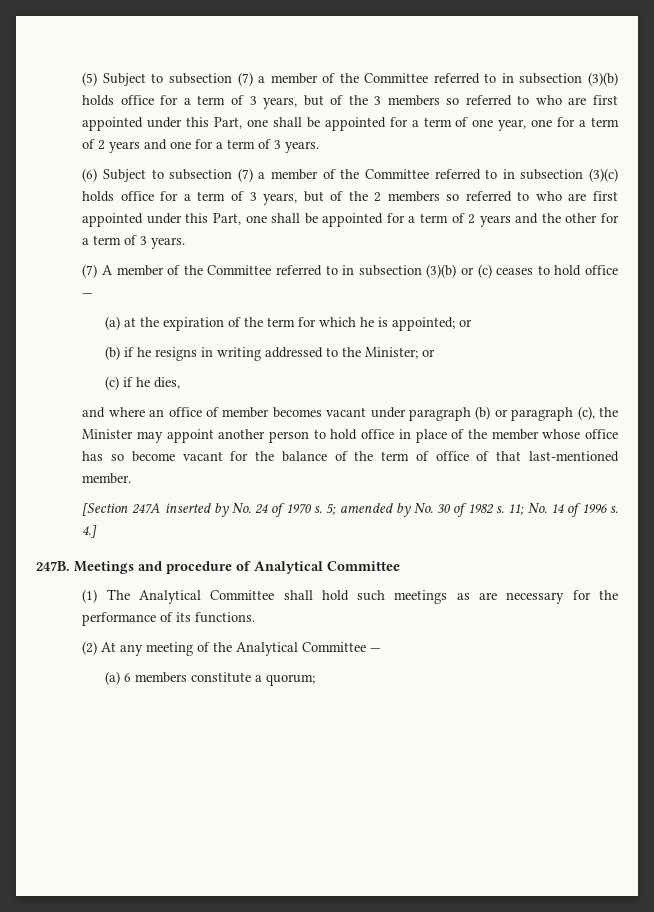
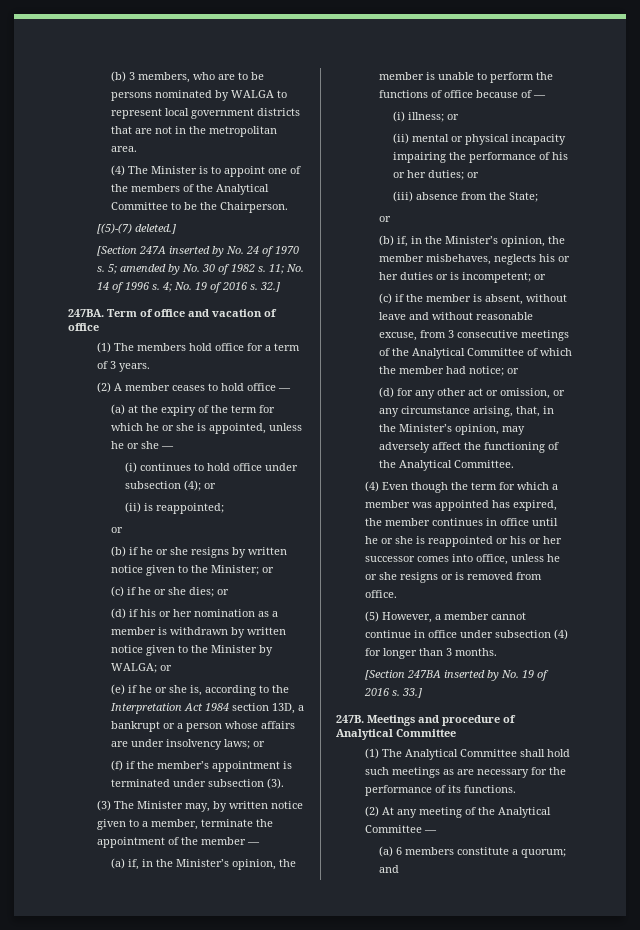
[82,72,618,86] [82,95,619,109] [82,117,619,131] [82,139,320,153] [82,168,618,182] [82,191,619,205] [82,213,620,227] [82,235,186,249] [82,264,618,278] [82,293,94,297] [105,316,473,331] [105,346,436,361] [105,376,181,390] [82,406,619,421] [82,429,619,443] [82,451,619,462] [82,473,132,484] (5) Subject to subsection (7) a member of the Committee referred to in subsection (3)(b) holds office for a term of 3 years, but of the 3 members so referred to who are first appointed under this Part, one shall be appointed for a term of one year, one for a term of 2 years and one for a term of 3 years. // (6) Subject to subsection (7) a member of the Committee referred to in subsection (3)(c) holds office for a term of 3 years, but of the 2 members so referred to who are first appointed under this Part, one shall be appointed for a term of 2 years and the other for a term of 3 years. // (7) A member of the Committee referred to in subsection (3)(b) or (c) ceases to hold office — // (a) at the expiration of the term for which he is appointed; or // (b) if he resigns in writing addressed to the Minister; or // (c) if he dies, // and where an office of member becomes vacant under paragraph (b) or paragraph (c), the Minister may appoint another person to hold office in place of the member whose office has so become vacant for the balance of the term of office of that last-mentioned member. -> [110,71,264,83] [110,90,287,101] [110,108,300,119] [110,126,277,137] [110,146,137,152] [110,165,301,177] [110,184,269,195] [110,202,288,213] [96,223,176,234] (b) 3 members, who are to be persons nominated by WALGA to represent local government districts that are not in the metropolitan area. // (4) The Minister is to appoint one of the members of the Analytical Committee to be the Chairperson. // [(5)-(7) deleted.]
[82,525,98,538] 4.] -> [161,282,280,293] [68,309,277,317] [68,323,99,331] [96,342,300,353] [96,361,150,372] [96,382,291,393] [110,404,275,416] [110,423,302,434] [110,441,174,449] [125,462,299,473] [125,480,217,491] [125,502,225,514] [110,527,123,533] [110,546,287,558] [110,565,274,576] [110,586,229,597] [110,608,278,619] [110,627,286,638] [110,645,273,656] [110,663,172,673] [110,684,289,696] [109,703,304,714] [110,721,295,732] [110,739,265,750] [110,760,292,772] [110,778,284,789] [96,800,303,812] [96,819,273,830] [96,837,260,848] [110,858,296,870] [378,72,553,83] [378,90,546,98] [393,111,460,122] [393,133,567,145] [393,152,569,163] [393,170,480,180] [393,191,539,202] [378,216,391,222] [378,235,565,247] [378,254,570,265] [378,272,546,283] [378,293,567,305] [378,312,533,320] [378,330,569,341] [378,348,572,359] [378,366,519,376] [378,387,565,399] [378,406,554,417] [378,424,525,435] [378,442,559,453] [378,460,514,471] [364,481,558,493] [364,500,557,511] [364,518,558,526] [364,536,562,547] [364,554,560,565] [364,572,542,583] [364,590,397,598] [364,611,526,623] [364,629,568,640] [364,648,497,659] [364,670,549,681] [363,688,422,698] 4; No. 19 of 2016 s. 32.] // 247BA. Term of office and vacation of office // (1) The members hold office for a term of 3 years. // (2) A member ceases to hold office — // (a) at the expiry of the term for which he or she is appointed, unless he or she — // (i) continues to hold office under subsection (4); or // (ii) is reappointed; // or // (b) if he or she resigns by written notice given to the Minister; or // (c) if he or she dies; or // (d) if his or her nomination as a member is withdrawn by written notice given to the Minister by WALGA; or // (e) if he or she is, according to the Interpretation Act 1984 section 13D, a bankrupt or a person whose affairs are under insolvency laws; or // (f) if the member’s appointment is terminated under subsection (3). // (3) The Minister may, by written notice given to a member, terminate the appointment of the member — // (a) if, in the Minister’s opinion, the member is unable to perform the functions of office because of — // (i) illness; or // (ii) mental or physical incapacity impairing the performance of his or her duties; or // (iii) absence from the State; // or // (b) if, in the Minister’s opinion, the member misbehaves, neglects his or her duties or is incompetent; or // (c) if the member is absent, without leave and without reasonable excuse, from 3 consecutive meetings of the Analytical Committee of which the member had notice; or // (d) for any other act or omission, or any circumstance arising, that, in the Minister’s opinion, may adversely affect the functioning of the Analytical Committee. // (4) Even though the term for which a member was appointed has expired, the member continues in office until he or she is reappointed or his or her successor comes into office, unless he or she resigns or is removed from office. // (5) However, a member cannot continue in office under subsection (4) for longer than 3 months. // [Section 247BA inserted by No. 19 of 2016 s. 33.]
(316, 680) none -> [378,865,399,873] and

